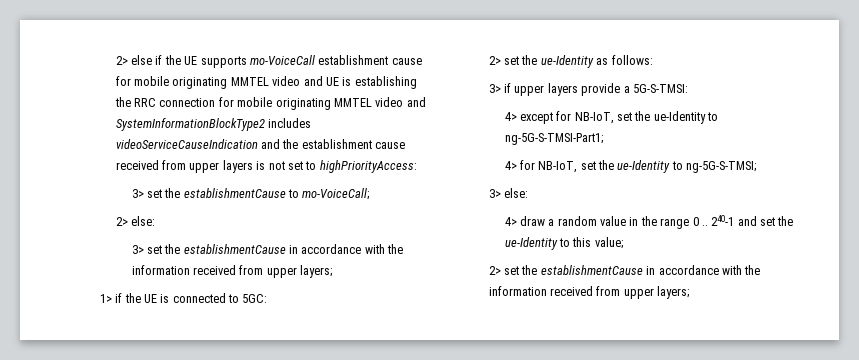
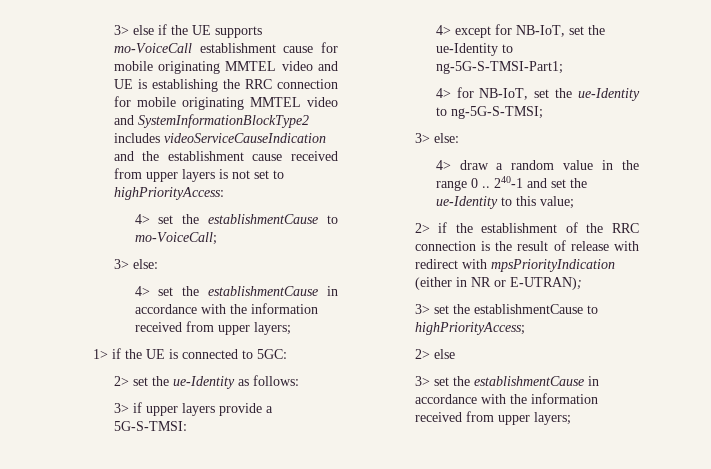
[115,56,128,65] 2> -> [113,25,129,35] 3>
[131,189,144,198] 3> -> [134,214,150,224] 4>
[115,216,156,226] [131,245,144,254] 2> else: // 3> -> [113,259,158,269] [134,286,150,296] 3> else: // 4>
(501, 270) none -> [438,222,639,233] [414,240,639,251] [414,259,615,272] [414,277,582,290] [414,304,598,314] [414,322,525,335] [414,349,455,359] [414,376,430,386] if the establishment of the RRC connection is the result of release with redirect with mpsPriorityIndication (either in NR or E-UTRAN); // 3> set the establishmentCause to highPriorityAccess; // 2> else // 3>

